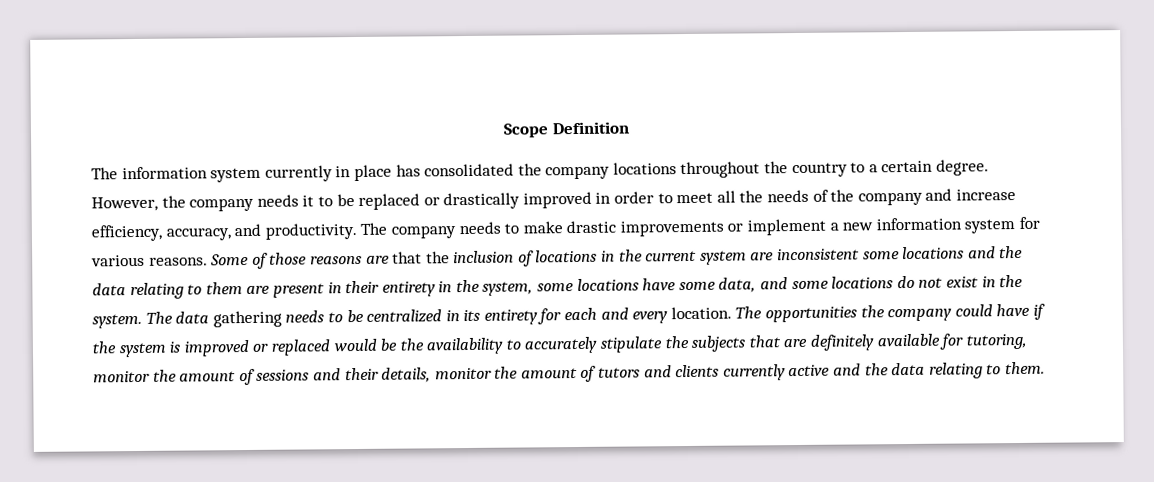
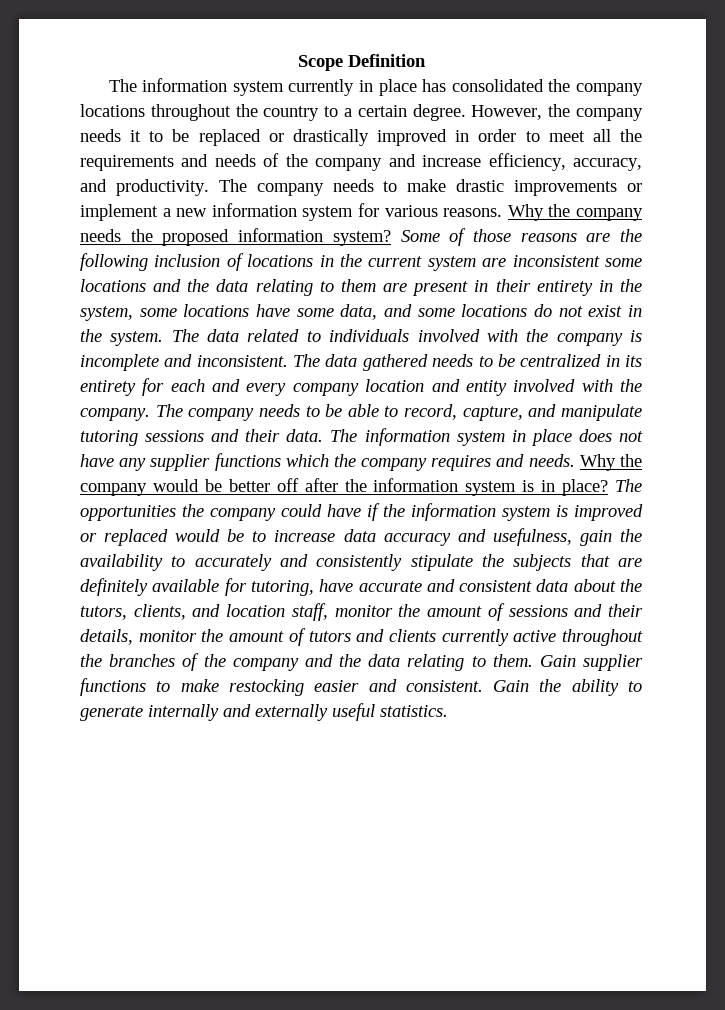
(764, 196) none -> [80,154,209,171] requirements and
(208, 261) none -> [507,204,644,221] [80,228,391,246] Why the company needs the proposed information system?
[392,251,450,264] that the -> [620,229,642,242] [80,253,148,271] the following
[212,310,282,328] gathering -> [247,329,643,346] [80,354,428,371] related to individuals involved with the company is incomplete and inconsistent. The data gathered
[670,306,732,320] location. -> [292,379,643,396] [80,404,642,421] [80,428,643,446] [80,453,642,471] [80,478,609,496] company location and entity involved with the company. The company needs to be able to record, capture, and manipulate tutoring sessions and their data. The information system in place does not have any supplier functions which the company requires and needs. Why the company would be better off after the information system is in place?
(116, 347) none -> [411,503,496,521] information
(398, 344) none -> [252,528,612,546] to increase data accuracy and usefulness, gain
(599, 345) none -> [280,554,403,571] and consistently
(1027, 341) none -> [319,579,642,592] [80,603,328,621] have accurate and consistent data about the tutors, clients, and location staff,
(831, 370) none -> [562,629,643,646] [80,653,299,671] throughout the branches of the company
(1045, 368) none -> [539,654,644,671] [80,678,642,696] [80,703,448,721] Gain supplier functions to make restocking easier and consistent. Gain the ability to generate internally and externally useful statistics.

